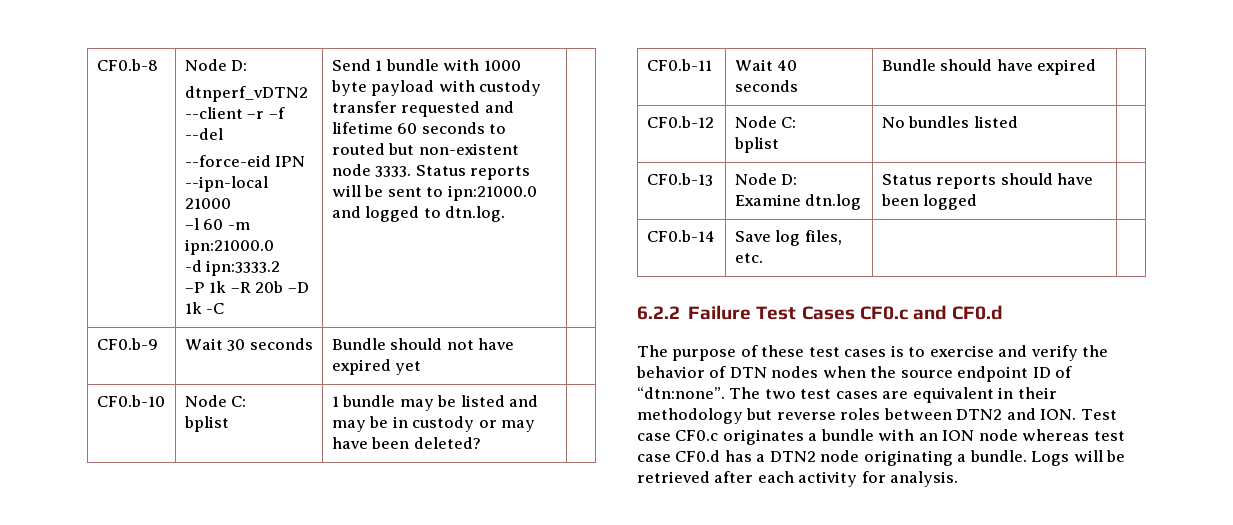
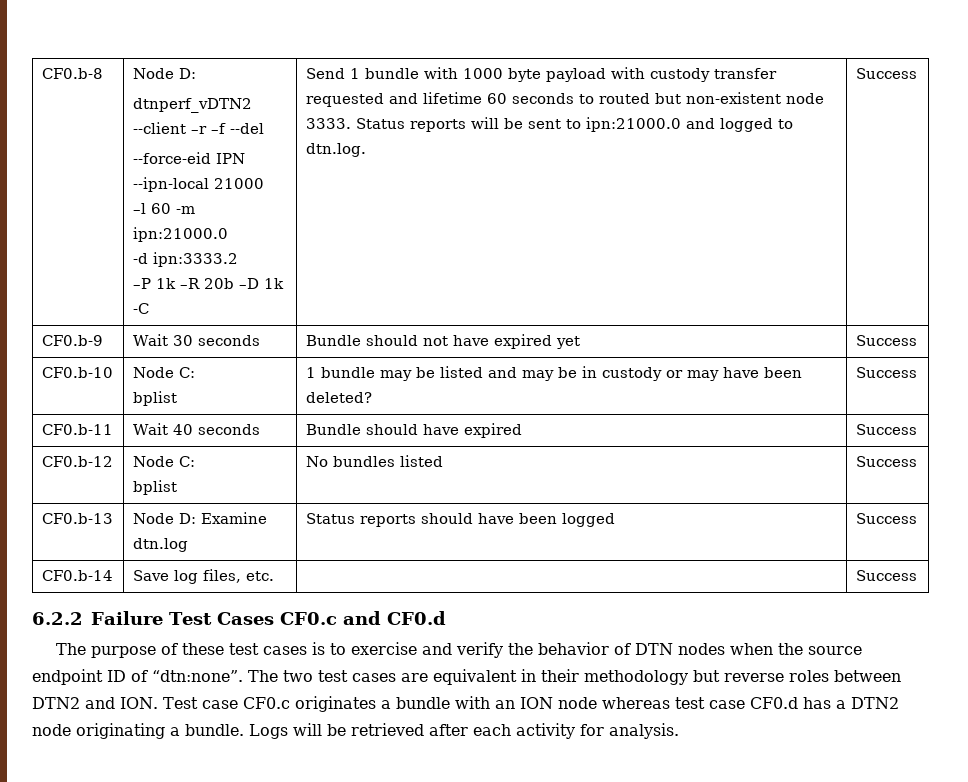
(506, 214) none -> [855,68,917,79] Success
(422, 368) none -> [855,335,917,346] Success
(481, 443) none -> [855,367,917,378] Success
(1097, 67) none -> [855,424,917,435] Success
(1018, 122) none -> [855,456,917,467] Success
(978, 202) none -> [855,513,917,524] Success
(763, 258) none -> [855,570,917,581] Success

